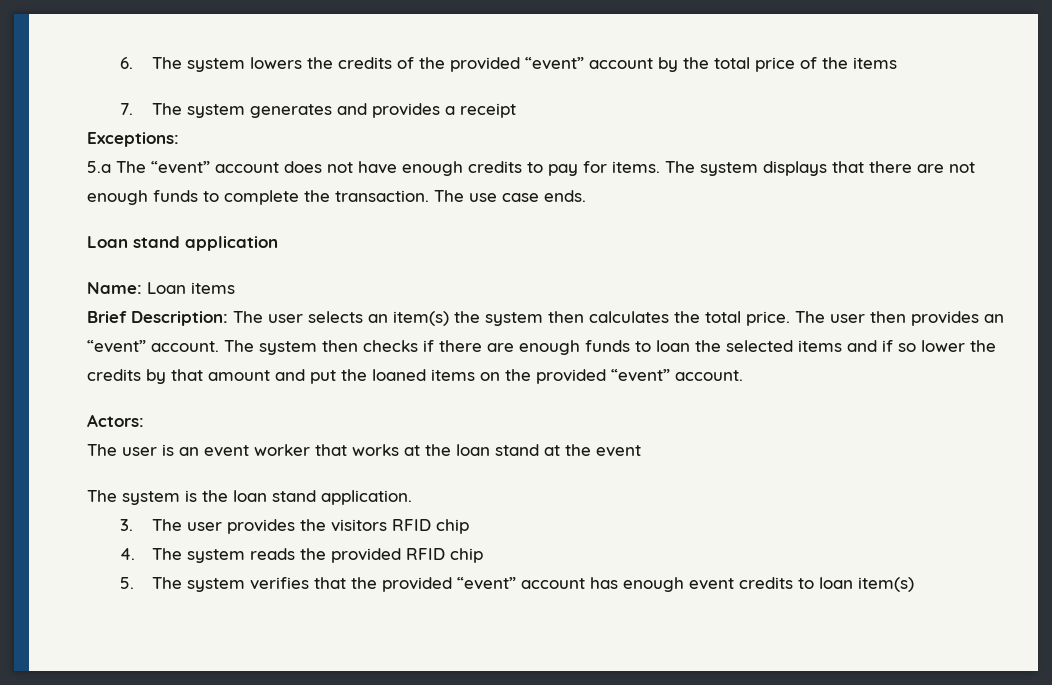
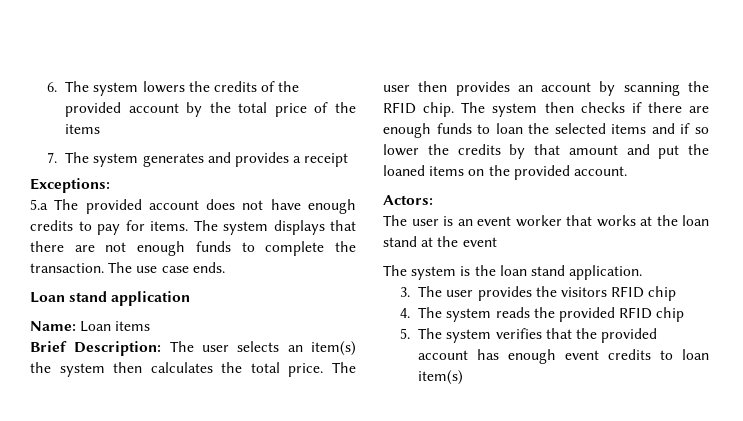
[525,57,585,70] “event” -> (122, 109) none
[151,161,210,174] “event” -> [85,199,142,214] provided
[87,340,219,353] “event” account. -> [541,81,709,96] [383,102,455,117] account by scanning the RFID chip.
[611,369,670,382] “event” -> (570, 172) none
[457,577,517,590] “event” -> (658, 335) none

